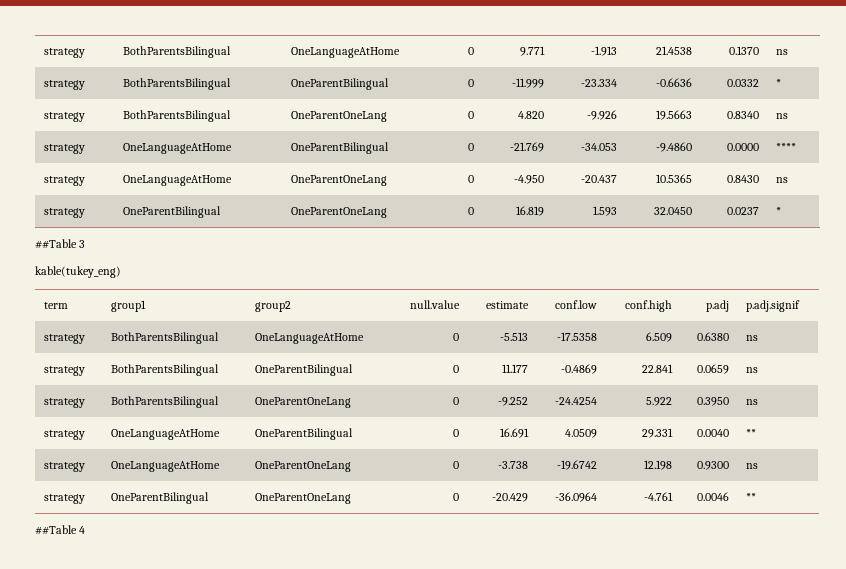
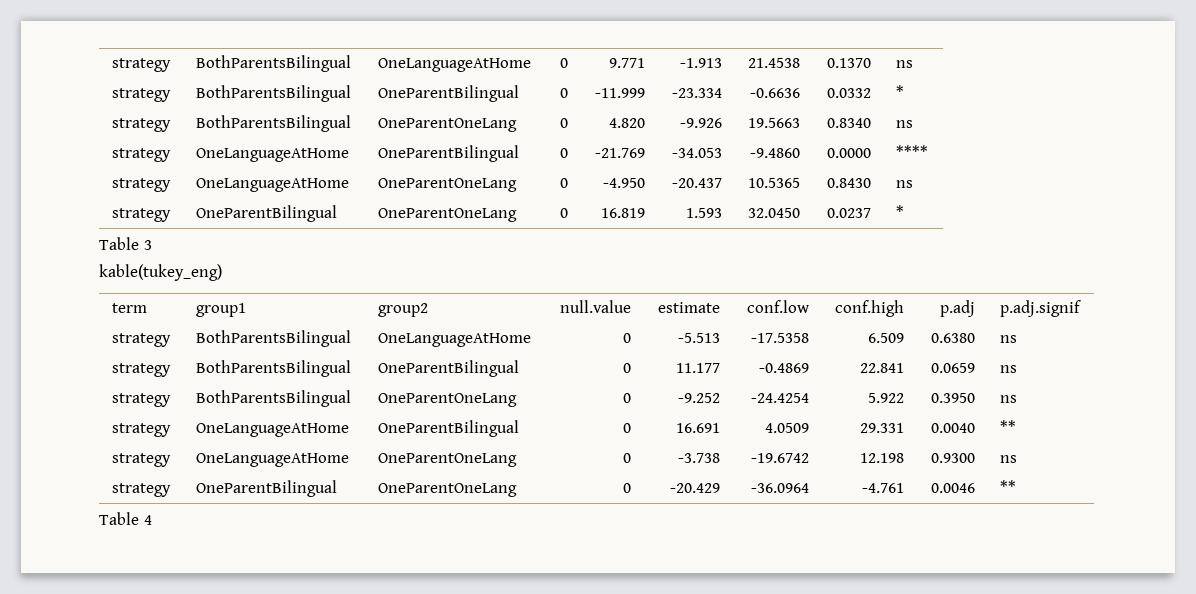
[35,239,77,249] ##Table -> [99,237,139,250] Table
[35,525,77,535] ##Table -> [99,512,139,525] Table

